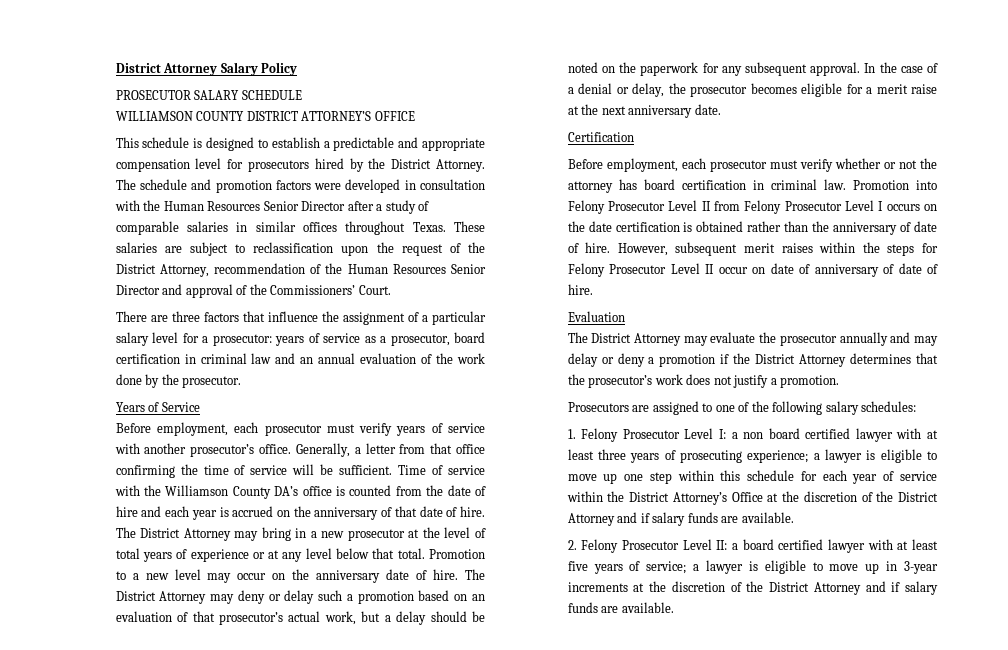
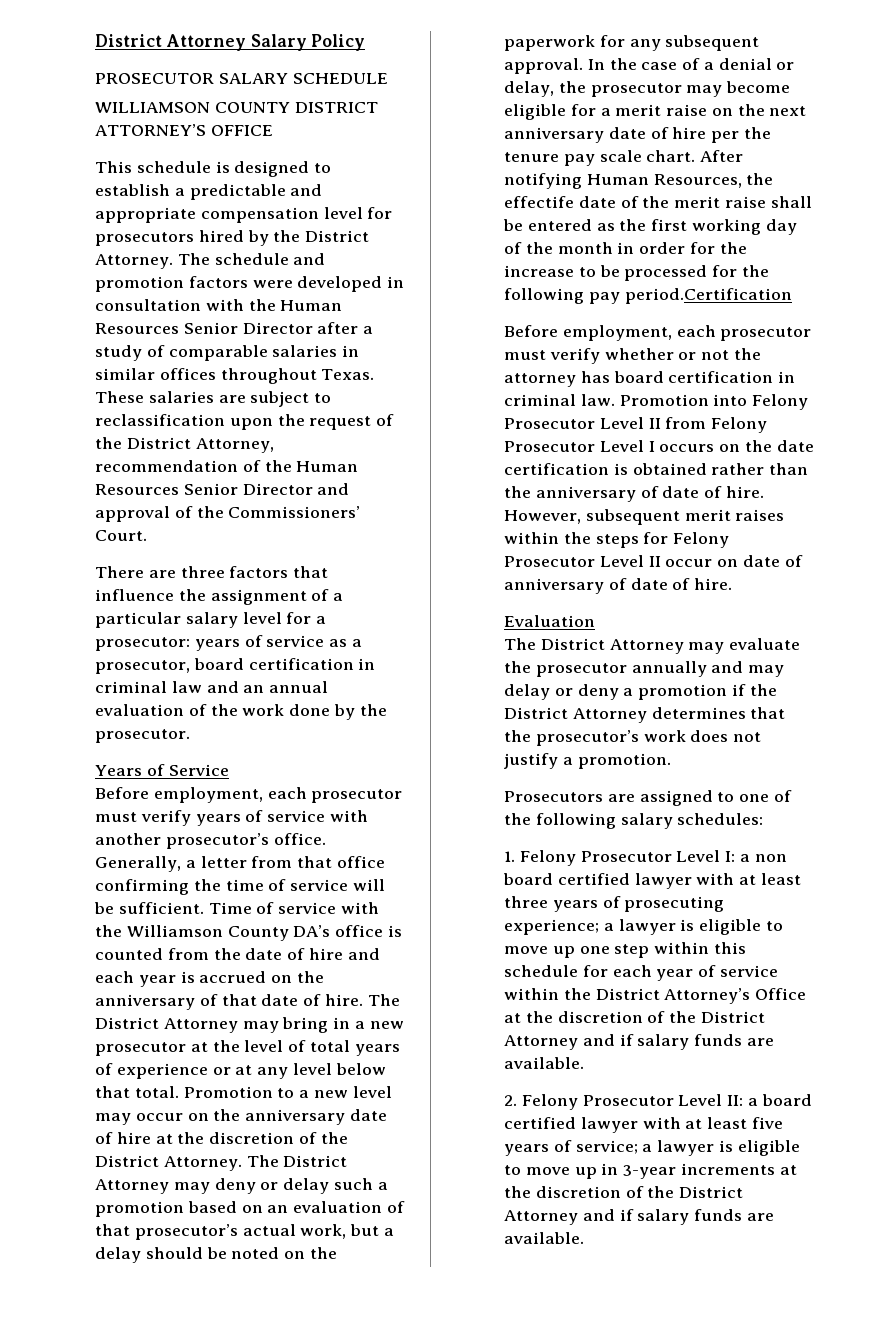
[433,569,459,580] hire. -> [116,1132,348,1144] [95,1155,242,1171] hire at the discretion of the District Attorney.
[750,83,797,94] becomes -> [686,81,791,97] may become
[567,106,579,115] at -> [711,108,733,116] on
[694,104,721,115] [567,132,634,142] date. // Certification -> [608,127,771,143] [504,150,744,166] [504,173,774,189] [504,196,812,208] [503,219,797,235] [504,242,747,254] [504,265,769,281] [504,288,792,304] date of hire per the tenure pay scale chart. After notifying Human Resources, the effectife date of the merit raise shall be entered as the first working day of the month in order for the increase to be processed for the following pay period.Certification

